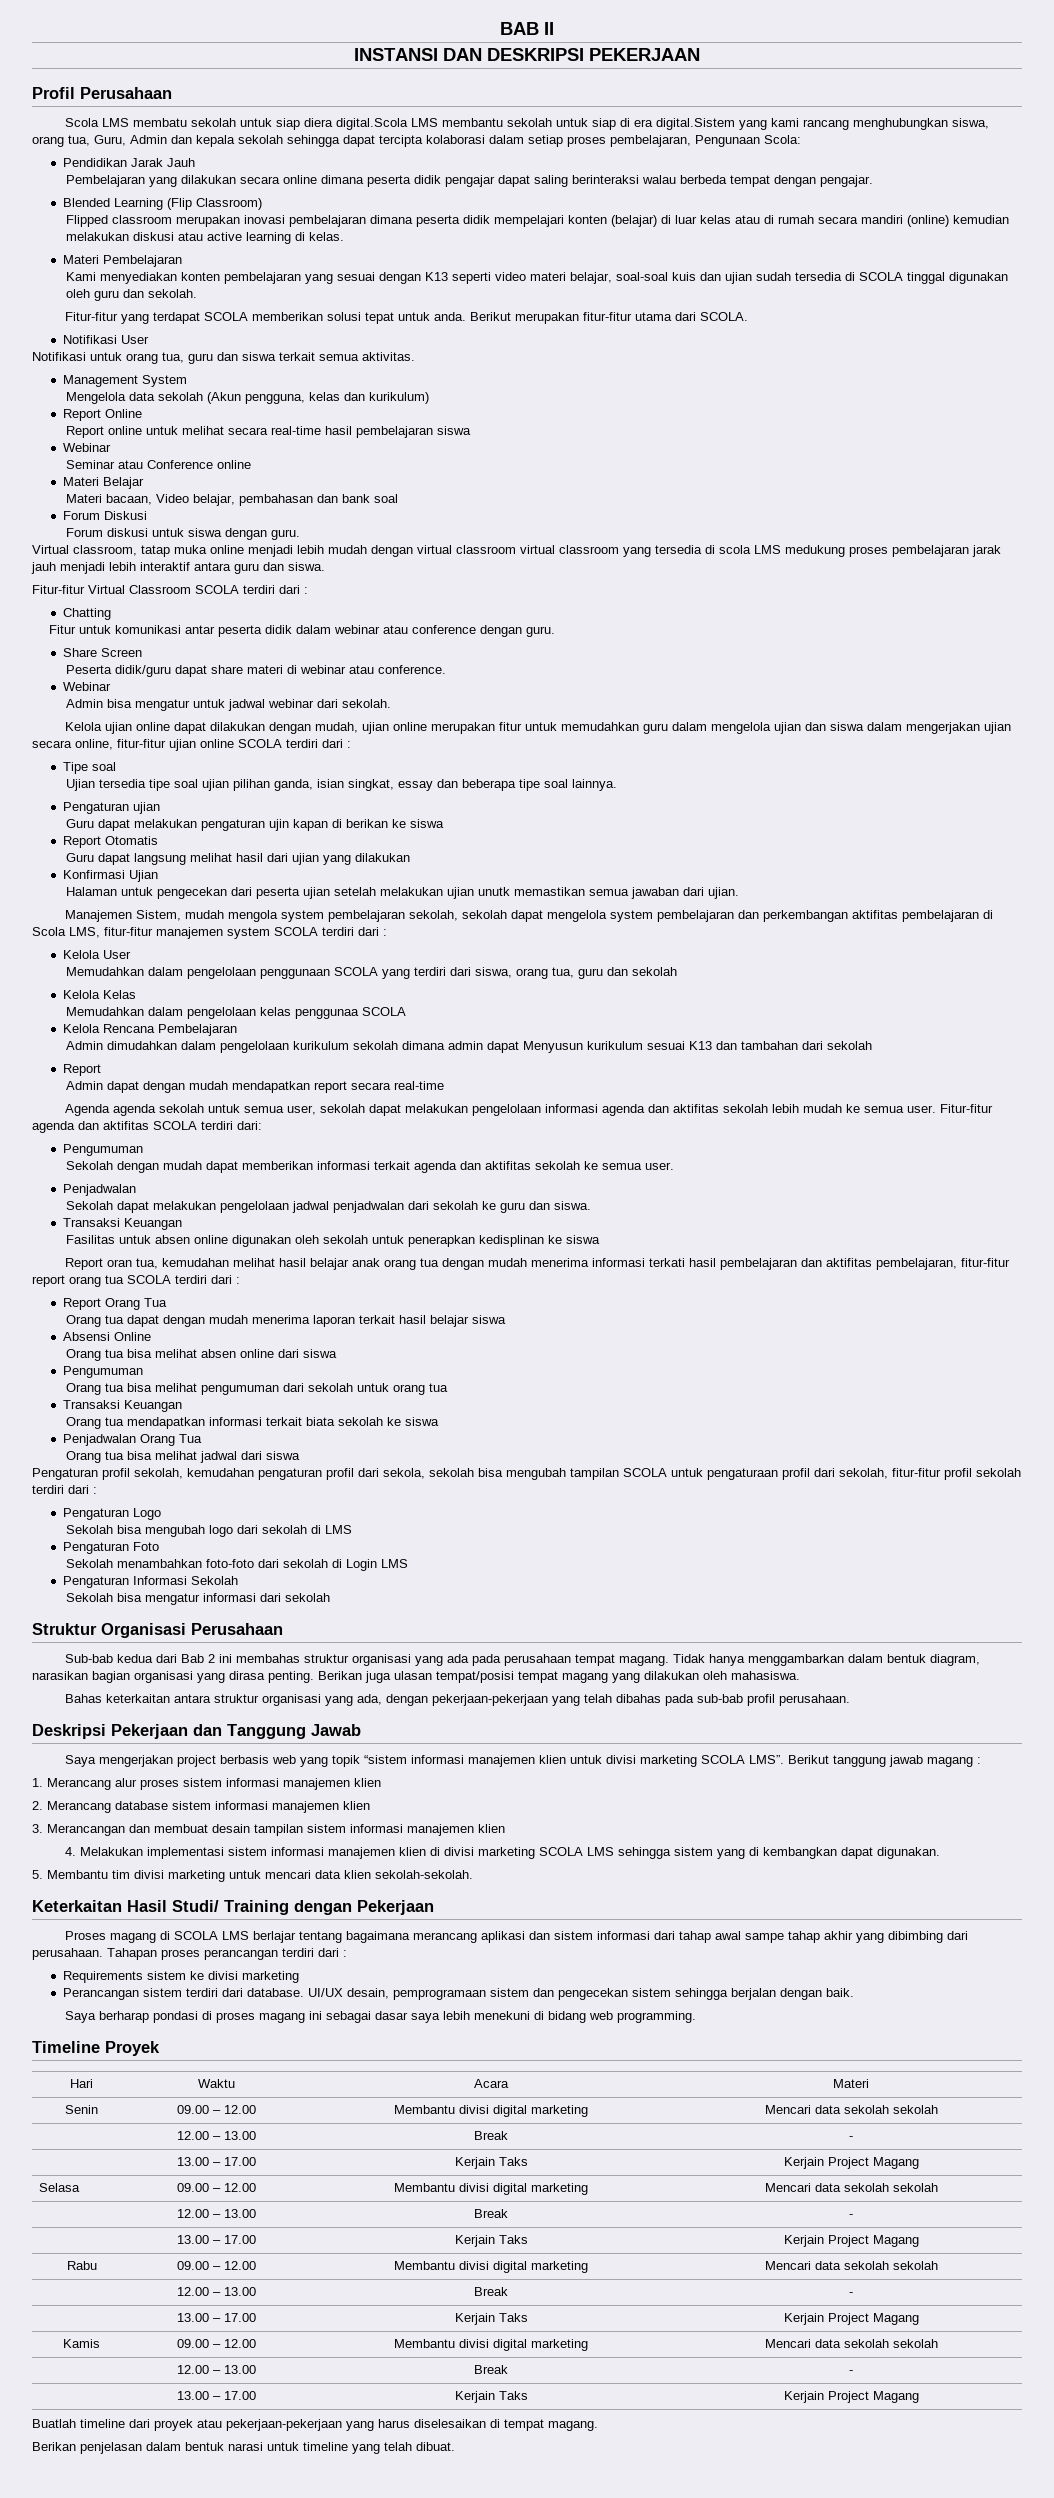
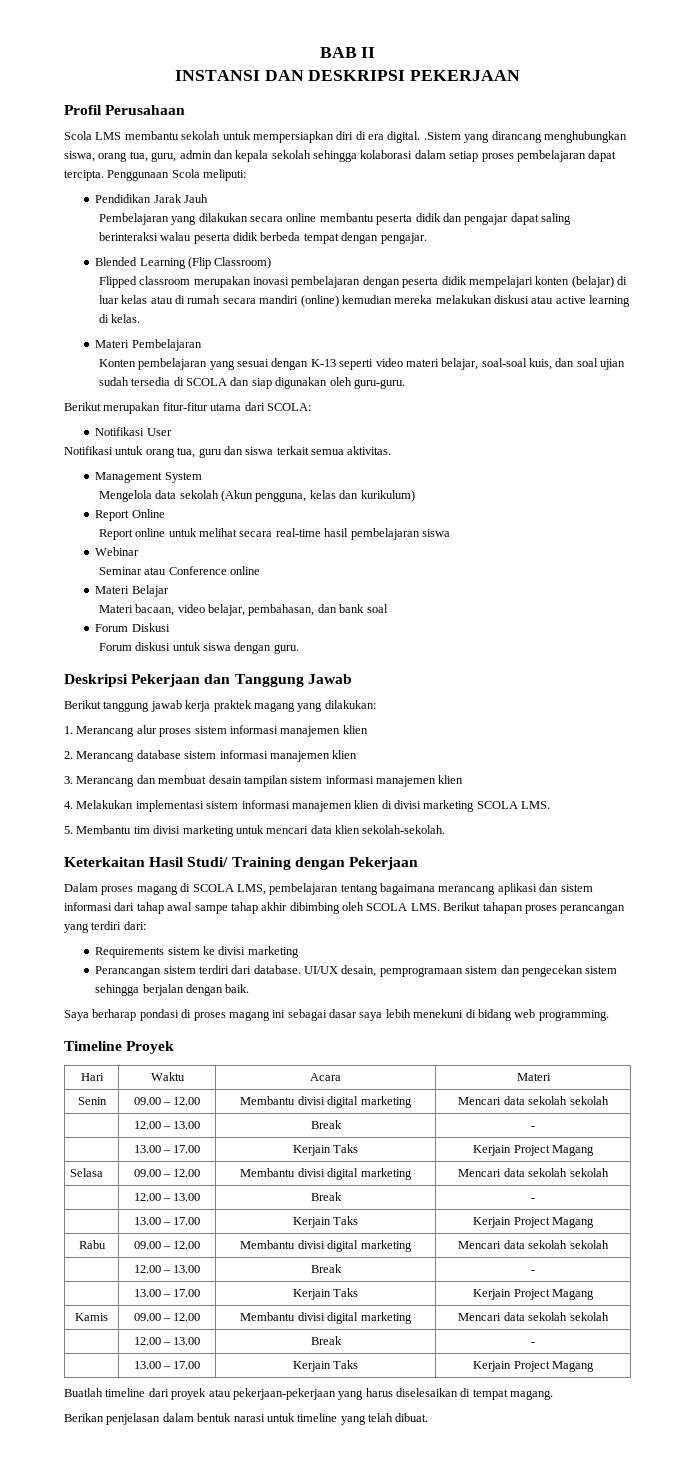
[132,118,849,130] membatu sekolah untuk siap diera digital.Scola LMS membantu sekolah untuk siap di era digital.Sistem yang kami rancang -> [124,131,542,143] membantu sekolah untuk mempersiapkan diri di era digital. .Sistem yang dirancang
[94,135,167,146] Guru, Admin -> [151,150,212,162] guru, admin
[343,135,423,147] dapat tercipta -> (357, 156) none
[610,135,801,147] pembelajaran, Pengunaan Scola: -> [516,150,617,162] [64,169,247,181] pembelajaran dapat tercipta. Penggunaan Scola meliputi:
[320,175,441,187] dimana peserta didik -> [319,213,462,225] membantu peserta didik dan
(676, 179) none -> [193,232,259,244] peserta didik
[369,215,413,224] dimana -> [362,276,400,288] dengan
(1009, 219) none -> [394,295,433,304] mereka
[65,272,220,284] Kami menyediakan konten -> [98,359,136,367] Konten
[424,272,448,281] K13 -> [310,359,336,367] K-13
[671,272,721,281] kuis dan -> [529,358,598,370] kuis, dan soal
[906,272,1008,284] [65,289,197,301] [64,312,466,324] tinggal digunakan oleh guru dan sekolah. // Fitur-fitur yang terdapat SCOLA memberikan solusi tepat untuk anda. -> [230,377,405,389] dan siap digunakan oleh guru-guru. //
[699,312,748,321] SCOLA. -> [266,403,311,411] SCOLA:
[155,494,313,506] Video belajar, pembahasan -> [177,604,315,616] video belajar, pembahasan,
[32,545,1001,557] [31,562,325,574] [32,585,308,594] [63,608,112,620] [48,625,555,637] [63,648,143,657] [65,665,446,677] [63,682,112,691] [65,699,391,711] [64,722,1011,734] [32,739,351,751] [63,762,117,774] [65,779,617,791] [63,802,161,814] [65,819,444,831] [63,836,159,848] [65,853,410,865] [63,870,159,882] [65,887,739,899] [64,910,993,922] [32,927,387,939] [63,950,132,959] [65,967,677,979] [63,990,137,999] [65,1007,406,1019] [63,1024,238,1036] [65,1041,872,1053] [63,1064,102,1076] [65,1081,444,1093] [64,1104,993,1116] [32,1121,262,1133] [63,1144,144,1156] [65,1161,674,1173] [63,1184,137,1196] [65,1201,591,1213] [63,1218,183,1230] [65,1235,600,1247] [64,1258,1010,1270] [32,1275,240,1287] [63,1298,168,1310] [65,1315,506,1327] [63,1332,152,1341] [65,1349,337,1361] [63,1366,144,1378] [65,1383,448,1395] [63,1400,183,1412] [65,1417,439,1429] [63,1434,203,1446] [65,1451,300,1463] [32,1468,1021,1480] [32,1485,97,1494] [63,1508,162,1520] [65,1525,352,1537] [63,1542,160,1554] [65,1559,408,1571] [63,1576,239,1588] [65,1593,330,1605] [32,1623,283,1638] [64,1654,980,1666] [32,1671,800,1683] [64,1694,850,1706] // Virtual classroom, tatap muka online menjadi lebih mudah dengan virtual classroom virtual classroom yang tersedia di scola LMS medukung proses pembelajaran jarak jauh menjadi lebih interaktif antara guru dan siswa. // Fitur-fitur Virtual Classroom SCOLA terdiri dari : // Chatting // Fitur untuk komunikasi antar peserta didik dalam webinar atau conference dengan guru. // Share Screen // Peserta didik/guru dapat share materi di webinar atau conference. // Webinar // Admin bisa mengatur untuk jadwal webinar dari sekolah. // Kelola ujian online dapat dilakukan dengan mudah, ujian online merupakan fitur untuk memudahkan guru dalam mengelola ujian dan siswa dalam mengerjakan ujian secara online, fitur-fitur ujian online SCOLA terdiri dari : // Tipe soal // Ujian tersedia tipe soal ujian pilihan ganda, isian singkat, essay dan beberapa tipe soal lainnya. // Pengaturan ujian // Guru dapat melakukan pengaturan ujin kapan di berikan ke siswa // Report Otomatis // Guru dapat langsung melihat hasil dari ujian yang dilakukan // Konfirmasi Ujian // Halaman untuk pengecekan dari peserta ujian setelah melakukan ujian unutk memastikan semua jawaban dari ujian. // Manajemen Sistem, mudah mengola system pembelajaran sekolah, sekolah dapat mengelola system pembelajaran dan perkembangan aktifitas pembelajaran di Scola LMS, fitur-fitur manajemen system SCOLA terdiri dari : // Kelola User // Memudahkan dalam pengelolaan penggunaan SCOLA yang terdiri dari siswa, orang tua, guru dan sekolah // Kelola Kelas // Memudahkan dalam pengelolaan kelas penggunaa SCOLA // Kelola Rencana Pembelajaran // Admin dimudahkan dalam pengelolaan kurikulum sekolah dimana admin dapat Menyusun kurikulum sesuai K13 dan tambahan dari sekolah // Report // Admin dapat dengan mudah mendapatkan report secara real-time // Agenda agenda sekolah untuk semua user, sekolah dapat melakukan pengelolaan informasi agenda dan aktifitas sekolah lebih mudah ke semua user. Fitur-fitur agenda dan aktifitas SCOLA terdiri dari: // Pengumuman // Sekolah dengan mudah dapat memberikan informasi terkait agenda dan aktifitas sekolah ke semua user. // Penjadwalan // Sekolah dapat melakukan pengelolaan jadwal penjadwalan dari sekolah ke guru dan siswa. // Transaksi Keuangan // Fasilitas untuk absen online digunakan oleh sekolah untuk penerapkan kedisplinan ke siswa // Report oran tua, kemudahan melihat hasil belajar anak orang tua dengan mudah menerima informasi terkati hasil pembelajaran dan aktifitas pembelajaran, fitur-fitur report orang tua SCOLA terdiri dari : // Report Orang Tua // Orang tua dapat dengan mudah menerima laporan terkait hasil belajar siswa // Absensi Online // Orang tua bisa melihat absen online dari siswa // Pengumuman // Orang tua bisa melihat pengumuman dari sekolah untuk orang tua // Transaksi Keuangan // Orang tua mendapatkan informasi terkait biata sekolah ke siswa // Penjadwalan Orang Tua // Orang tua bisa melihat jadwal dari siswa // Pengaturan profil sekolah, kemudahan pengaturan profil dari sekola, sekolah bisa mengubah tampilan SCOLA untuk pengaturaan profil dari sekolah, fitur-fitur profil sekolah terdiri dari : // Pengaturan Logo // Sekolah bisa mengubah logo dari sekolah di LMS // Pengaturan Foto // Sekolah menambahkan foto-foto dari sekolah di Login LMS // Pengaturan Informasi Sekolah // Sekolah bisa mengatur informasi dari sekolah // Struktur Organisasi Perusahaan // Sub-bab kedua dari Bab 2 ini membahas struktur organisasi yang ada pada perusahaan tempat magang. Tidak hanya menggambarkan dalam bentuk diagram, narasikan bagian organisasi yang dirasa penting. Berikan juga ulasan tempat/posisi tempat magang yang dilakukan oleh mahasiswa. // Bahas keterkaitan antara struktur organisasi yang ada, dengan pekerjaan-pekerjaan yang telah dibahas pada sub-bab profil perusahaan. -> (299, 649) none
[64,1755,981,1767] Saya mengerjakan project berbasis web yang topik “sistem informasi manajemen klien untuk divisi marketing SCOLA LMS”. Berikut tanggung jawab magang : -> [64,700,376,712] Berikut tanggung jawab kerja praktek magang yang dilakukan:
[47,1824,125,1836] Merancangan -> [76,776,135,787] Merancang
[586,1847,940,1859] LMS sehingga sistem yang di kembangkan dapat digunakan. -> [521,801,551,809] LMS.
[64,1931,106,1940] Proses -> [64,883,134,895] Dalam proses
[221,1931,296,1943] LMS berlajar -> [236,883,339,895] LMS, pembelajaran
[855,1931,968,1943] [32,1948,347,1960] yang dibimbing dari perusahaan. Tahapan proses perancangan terdiri dari : -> [289,902,626,914] [64,921,146,933] dibimbing oleh SCOLA LMS. Berikut tahapan proses perancangan yang terdiri dari:

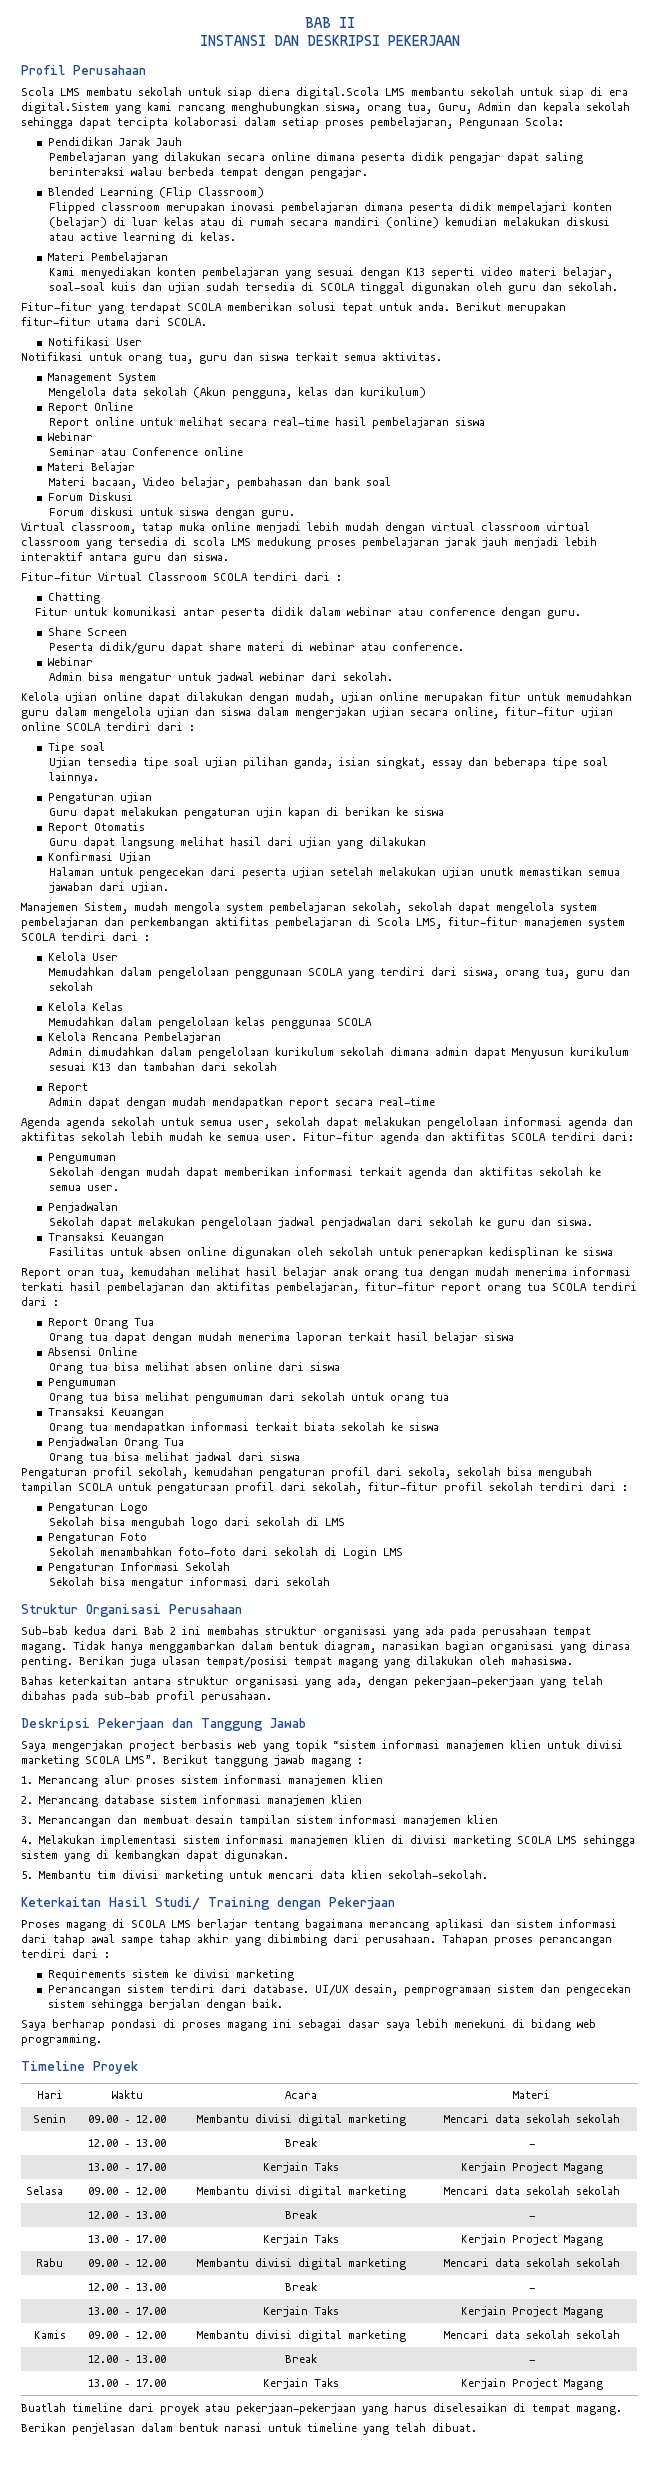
[124,131,542,143] membantu sekolah untuk mempersiapkan diri di era digital. .Sistem yang dirancang -> [86,87,628,99] [21,102,225,114] membatu sekolah untuk siap diera digital.Scola LMS membantu sekolah untuk siap di era digital.Sistem yang kami rancang
[151,150,212,162] guru, admin -> [438,102,511,114] Guru, Admin
(357, 156) none -> [79,117,168,129] dapat tercipta
[516,150,617,162] [64,169,247,181] pembelajaran dapat tercipta. Penggunaan Scola meliputi: -> [370,117,564,129] pembelajaran, Pengunaan Scola:
[319,213,462,225] membantu peserta didik dan -> [315,152,443,164] dimana peserta didik
[193,232,259,244] peserta didik -> (162, 171) none
[362,276,400,288] dengan -> [363,202,403,211] dimana
[394,295,433,304] mereka -> (497, 221) none
[98,359,136,367] Konten -> [48,267,196,279] Kami menyediakan konten
[310,359,336,367] K-13 -> [405,268,425,276] K13
[529,358,598,370] kuis, dan soal -> [110,282,162,291] kuis dan
[230,377,405,389] dan siap digunakan oleh guru-guru. // -> [359,282,618,294] [21,302,450,314] tinggal digunakan oleh guru dan sekolah. // Fitur-fitur yang terdapat SCOLA memberikan solusi tepat untuk anda.
[266,403,311,411] SCOLA: -> [167,318,207,326] SCOLA.
[177,604,315,616] video belajar, pembahasan, -> [142,477,302,489] Video belajar, pembahasan
(299, 649) none -> [21,522,590,534] [21,537,597,549] [21,552,229,564] [21,572,342,581] [47,592,100,604] [34,607,581,619] [47,627,127,636] [48,642,464,654] [47,657,93,666] [48,672,393,684] [21,692,632,704] [21,707,613,719] [21,722,195,731] [47,742,105,754] [48,757,608,769] [48,772,99,784] [47,792,152,804] [48,807,444,819] [47,822,145,834] [48,837,426,849] [47,852,151,863] [48,867,620,879] [48,882,169,893] [21,902,597,914] [21,917,625,929] [21,932,150,941] [47,952,118,961] [48,967,630,979] [48,982,93,991] [47,1002,123,1011] [48,1017,372,1029] [47,1032,221,1043] [48,1047,629,1059] [48,1062,277,1071] [47,1083,88,1094] [48,1097,435,1109] [21,1117,633,1129] [21,1132,634,1144] [47,1153,116,1164] [48,1167,601,1179] [48,1185,119,1191] [47,1202,118,1213] [48,1217,593,1229] [47,1232,164,1244] [48,1247,613,1259] [21,1267,631,1279] [21,1282,637,1294] [21,1297,59,1306] [47,1318,154,1329] [48,1332,514,1344] [47,1347,137,1356] [48,1362,340,1374] [47,1378,116,1389] [48,1392,449,1404] [47,1407,164,1419] [48,1422,439,1434] [47,1437,184,1449] [48,1452,300,1464] [21,1467,592,1479] [21,1482,628,1494] [47,1503,148,1514] [48,1517,345,1529] [47,1533,147,1544] [48,1547,403,1559] [47,1562,230,1574] [48,1577,330,1589] [21,1604,242,1617] [21,1626,591,1638] [21,1641,630,1653] [21,1656,573,1668] [21,1676,603,1688] [21,1691,272,1703] // Virtual classroom, tatap muka online menjadi lebih mudah dengan virtual classroom virtual classroom yang tersedia di scola LMS medukung proses pembelajaran jarak jauh menjadi lebih interaktif antara guru dan siswa. // Fitur-fitur Virtual Classroom SCOLA terdiri dari : // Chatting // Fitur untuk komunikasi antar peserta didik dalam webinar atau conference dengan guru. // Share Screen // Peserta didik/guru dapat share materi di webinar atau conference. // Webinar // Admin bisa mengatur untuk jadwal webinar dari sekolah. // Kelola ujian online dapat dilakukan dengan mudah, ujian online merupakan fitur untuk memudahkan guru dalam mengelola ujian dan siswa dalam mengerjakan ujian secara online, fitur-fitur ujian online SCOLA terdiri dari : // Tipe soal // Ujian tersedia tipe soal ujian pilihan ganda, isian singkat, essay dan beberapa tipe soal lainnya. // Pengaturan ujian // Guru dapat melakukan pengaturan ujin kapan di berikan ke siswa // Report Otomatis // Guru dapat langsung melihat hasil dari ujian yang dilakukan // Konfirmasi Ujian // Halaman untuk pengecekan dari peserta ujian setelah melakukan ujian unutk memastikan semua jawaban dari ujian. // Manajemen Sistem, mudah mengola system pembelajaran sekolah, sekolah dapat mengelola system pembelajaran dan perkembangan aktifitas pembelajaran di Scola LMS, fitur-fitur manajemen system SCOLA terdiri dari : // Kelola User // Memudahkan dalam pengelolaan penggunaan SCOLA yang terdiri dari siswa, orang tua, guru dan sekolah // Kelola Kelas // Memudahkan dalam pengelolaan kelas penggunaa SCOLA // Kelola Rencana Pembelajaran // Admin dimudahkan dalam pengelolaan kurikulum sekolah dimana admin dapat Menyusun kurikulum sesuai K13 dan tambahan dari sekolah // Report // Admin dapat dengan mudah mendapatkan report secara real-time // Agenda agenda sekolah untuk semua user, sekolah dapat melakukan pengelolaan informasi agenda dan aktifitas sekolah lebih mudah ke semua user. Fitur-fitur agenda dan aktifitas SCOLA terdiri dari: // Pengumuman // Sekolah dengan mudah dapat memberikan informasi terkait agenda dan aktifitas sekolah ke semua user. // Penjadwalan // Sekolah dapat melakukan pengelolaan jadwal penjadwalan dari sekolah ke guru dan siswa. // Transaksi Keuangan // Fasilitas untuk absen online digunakan oleh sekolah untuk penerapkan kedisplinan ke siswa // Report oran tua, kemudahan melihat hasil belajar anak orang tua dengan mudah menerima informasi terkati hasil pembelajaran dan aktifitas pembelajaran, fitur-fitur report orang tua SCOLA terdiri dari : // Report Orang Tua // Orang tua dapat dengan mudah menerima laporan terkait hasil belajar siswa // Absensi Online // Orang tua bisa melihat absen online dari siswa // Pengumuman // Orang tua bisa melihat pengumuman dari sekolah untuk orang tua // Transaksi Keuangan // Orang tua mendapatkan informasi terkait biata sekolah ke siswa // Penjadwalan Orang Tua // Orang tua bisa melihat jadwal dari siswa // Pengaturan profil sekolah, kemudahan pengaturan profil dari sekola, sekolah bisa mengubah tampilan SCOLA untuk pengaturaan profil dari sekolah, fitur-fitur profil sekolah terdiri dari : // Pengaturan Logo // Sekolah bisa mengubah logo dari sekolah di LMS // Pengaturan Foto // Sekolah menambahkan foto-foto dari sekolah di Login LMS // Pengaturan Informasi Sekolah // Sekolah bisa mengatur informasi dari sekolah // Struktur Organisasi Perusahaan // Sub-bab kedua dari Bab 2 ini membahas struktur organisasi yang ada pada perusahaan tempat magang. Tidak hanya menggambarkan dalam bentuk diagram, narasikan bagian organisasi yang dirasa penting. Berikan juga ulasan tempat/posisi tempat magang yang dilakukan oleh mahasiswa. // Bahas keterkaitan antara struktur organisasi yang ada, dengan pekerjaan-pekerjaan yang telah dibahas pada sub-bab profil perusahaan.
[64,700,376,712] Berikut tanggung jawab kerja praktek magang yang dilakukan: -> [21,1740,623,1752] [21,1755,363,1767] Saya mengerjakan project berbasis web yang topik “sistem informasi manajemen klien untuk divisi marketing SCOLA LMS”. Berikut tanggung jawab magang :
[76,776,135,787] Merancang -> [39,1816,111,1827] Merancangan
[521,801,551,809] LMS. -> [557,1835,635,1847] [21,1850,289,1862] LMS sehingga sistem yang di kembangkan dapat digunakan.
[64,883,134,895] Dalam proses -> [21,1920,60,1928] Proses
[236,883,339,895] LMS, pembelajaran -> [171,1919,248,1930] LMS berlajar
[289,902,626,914] [64,921,146,933] dibimbing oleh SCOLA LMS. Berikut tahapan proses perancangan yang terdiri dari: -> [235,1934,612,1946] [21,1949,110,1958] yang dibimbing dari perusahaan. Tahapan proses perancangan terdiri dari :

